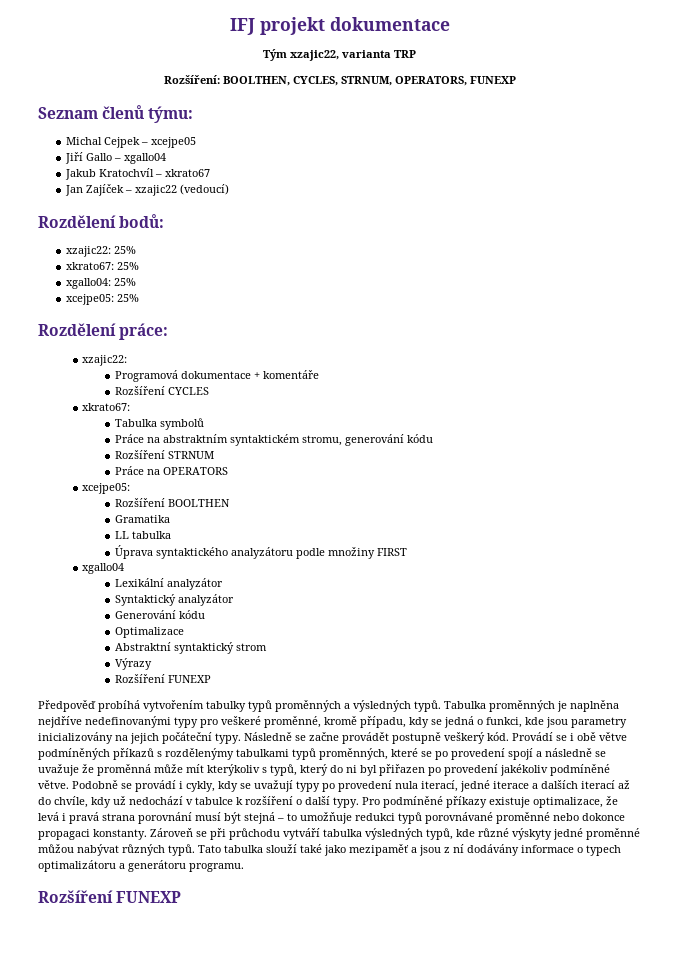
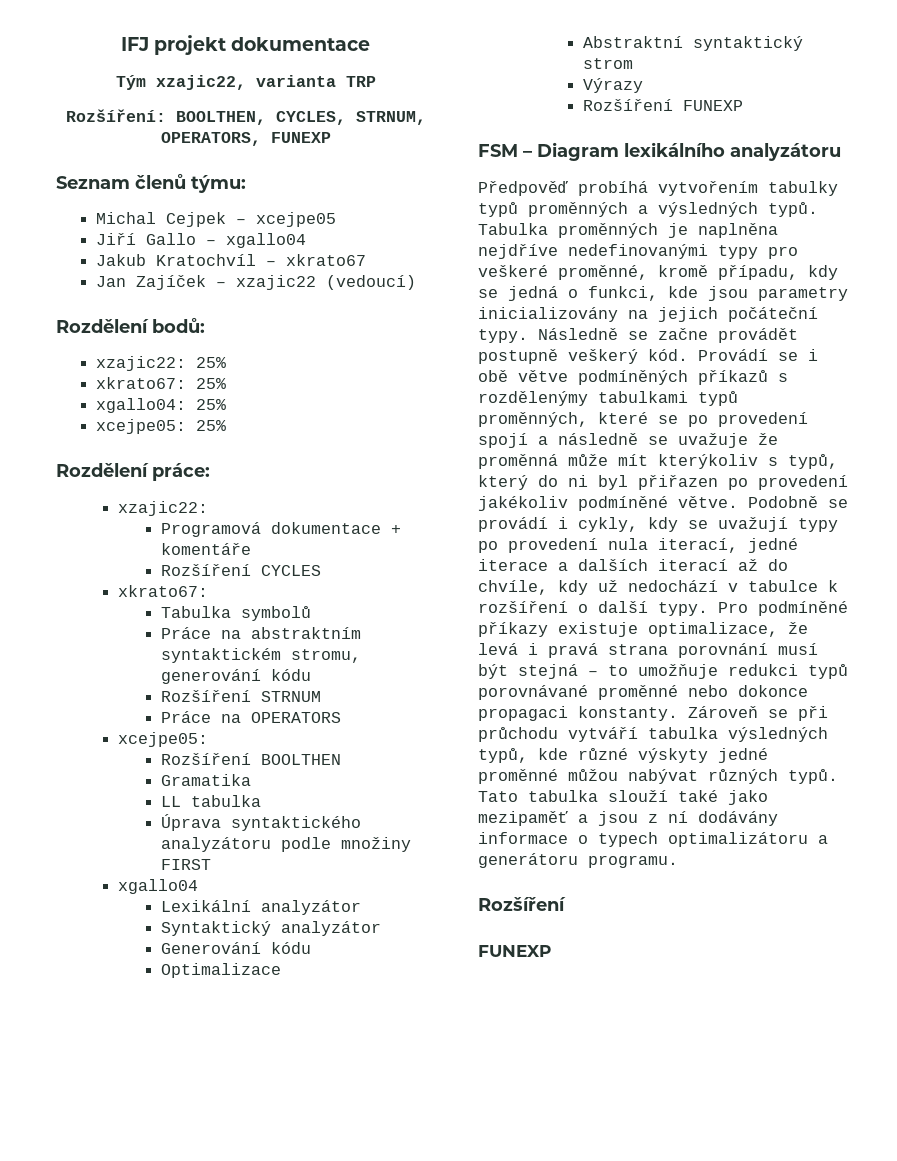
(211, 679) none -> [478,142,841,161] // FSM – Diagram lexikálního analyzátoru
(113, 896) none -> (566, 904) //

